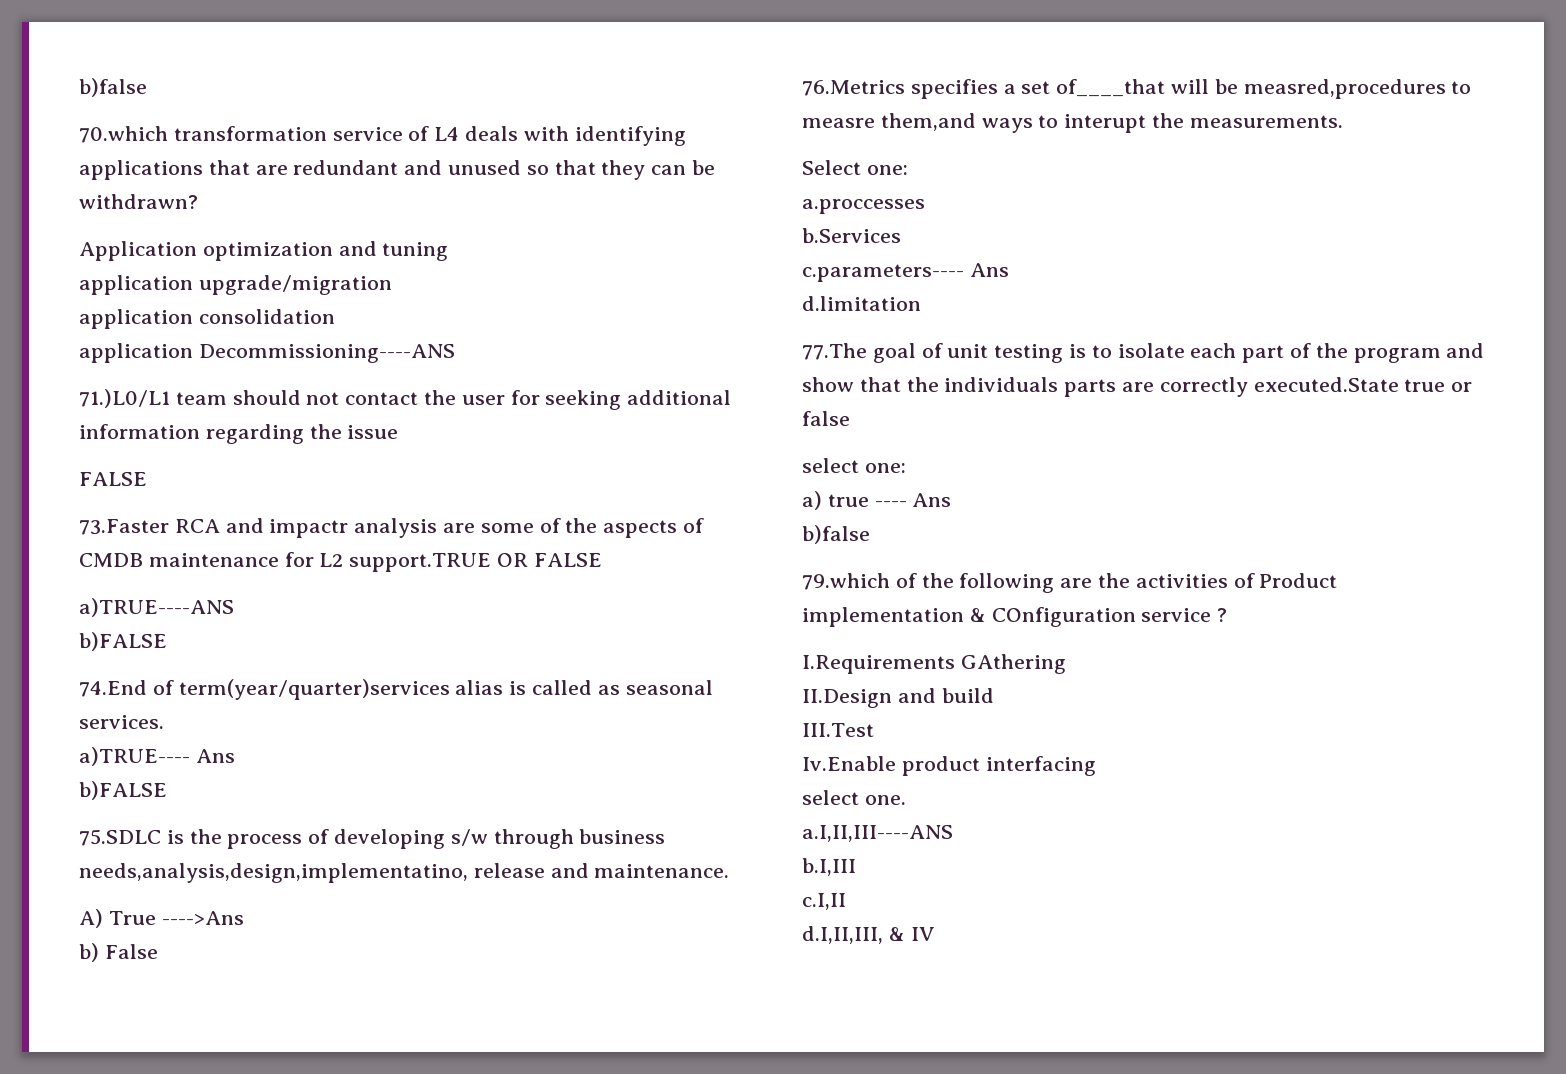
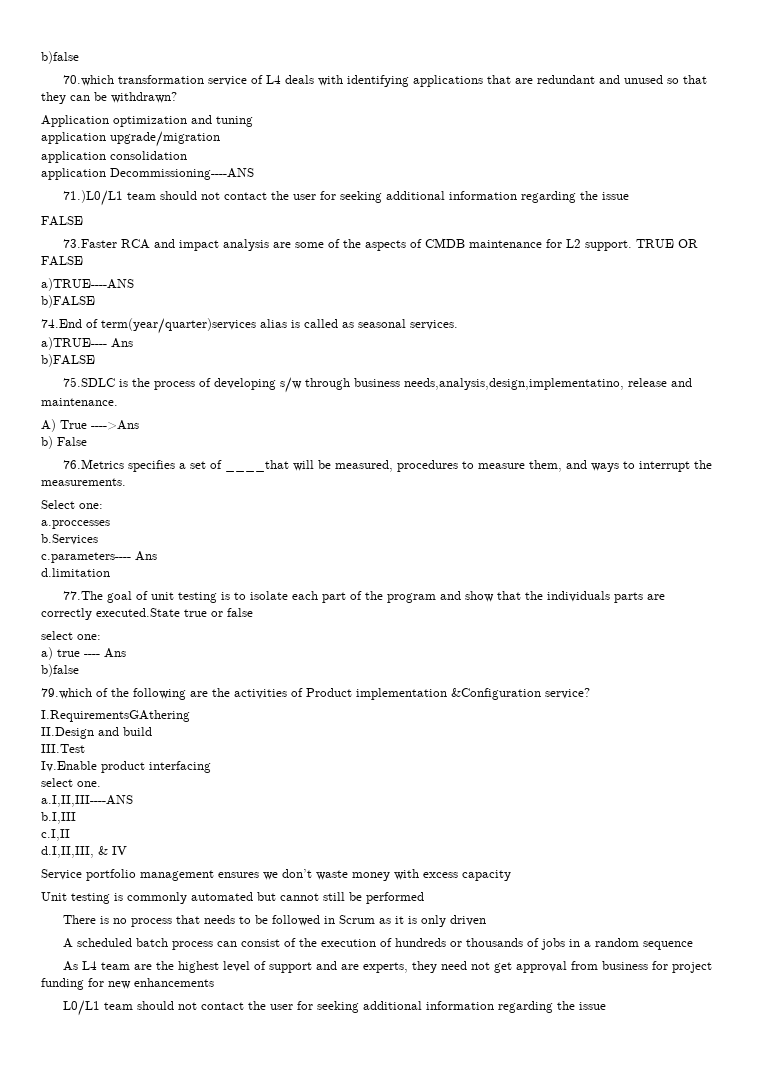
[269,519,349,538] impactr -> [178,240,219,251] impact
[349,553,492,572] support.TRUE -> [584,239,674,251] support. TRUE
[1056,79,1472,99] [802,113,976,131] of____that will be measred,procedures to measre them,and -> [209,460,587,472] of ____that will be measured, procedures to measure them, and
[1064,114,1147,133] interupt -> [638,461,690,472] interrupt
[969,607,1228,627] [802,654,1066,674] & COnfiguration service ? // I.Requirements GAthering -> [451,688,590,700] [41,710,190,722] &Configuration service? // I.RequirementsGAthering
(935, 934) none -> [41,869,511,881] [41,892,424,904] [62,915,486,927] [62,938,693,950] [62,961,712,973] [41,978,214,990] [62,1000,606,1016] // Service portfolio management ensures we don’t waste money with excess capacity // Unit testing is commonly automated but cannot still be performed // There is no process that needs to be followed in Scrum as it is only driven // A scheduled batch process can consist of the execution of hundreds or thousands of jobs in a random sequence // As L4 team are the highest level of support and are experts, they need not get approval from business for project funding for new enhancements // L0/L1 team should not contact the user for seeking additional information regarding the issue

